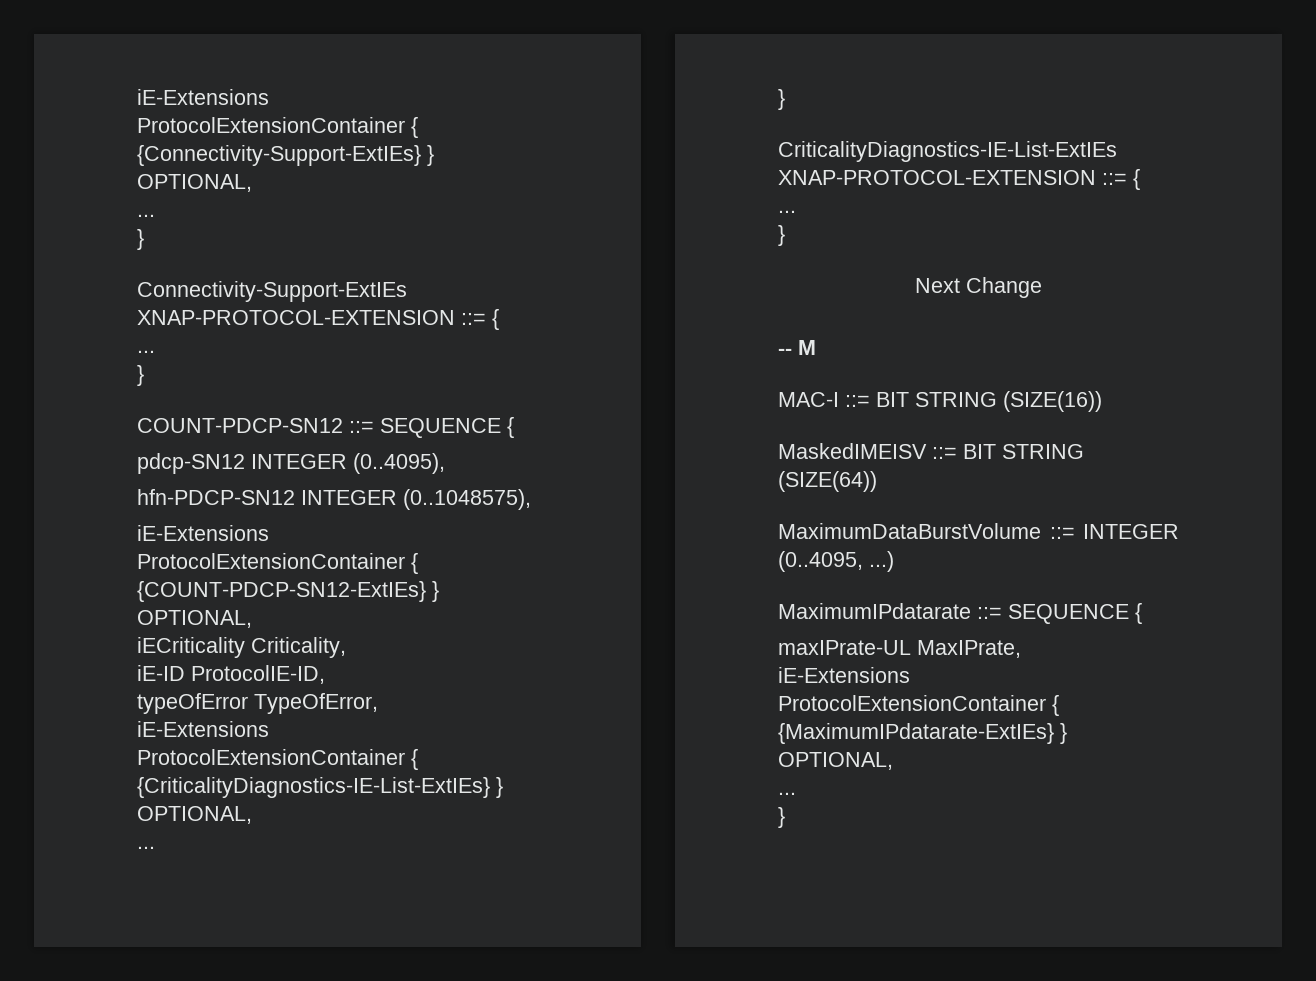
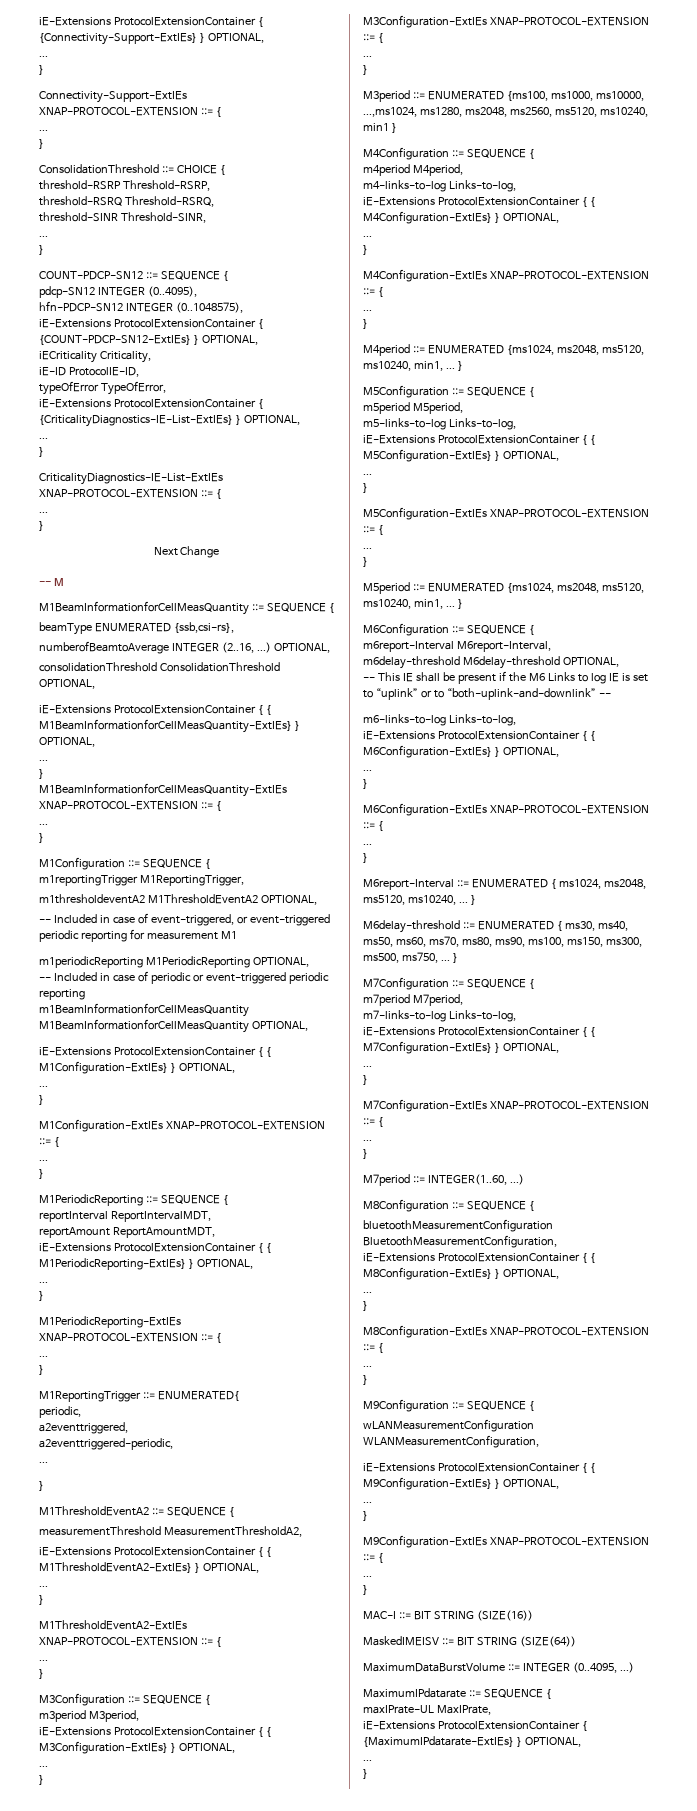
(144, 375) none -> [39,164,225,175] [39,180,210,191] [39,196,214,207] [39,212,206,223] [39,236,48,237] [39,245,44,255] // ConsolidationThreshold ::= CHOICE { // threshold-RSRP Threshold-RSRP, // threshold-RSRQ Threshold-RSRQ, // threshold-SINR Threshold-SINR, // ... // }
(816, 347) none -> [39,601,334,615] [39,622,234,635] [39,641,330,654] [39,662,280,672] [39,679,95,689] [39,705,271,715] [39,719,300,733] [39,737,95,747] [39,760,48,761] [39,769,44,779] [39,783,287,797] [39,801,221,811] [39,824,48,825] [39,833,44,843] [39,857,210,870] [39,875,244,886] [39,894,317,905] [39,913,330,926] [39,929,237,942] [39,956,309,968] [39,971,329,984] [39,989,85,1000] [39,1003,249,1017] [39,1019,308,1033] [39,1047,271,1057] [39,1061,235,1074] [39,1086,48,1087] [39,1095,44,1105] [39,1119,325,1132] [39,1137,59,1147] [39,1160,48,1161] [39,1169,44,1179] [39,1194,228,1206] [39,1211,211,1222] [39,1227,215,1238] [39,1243,271,1253] [39,1258,253,1270] [39,1282,48,1283] [39,1291,44,1301] [39,1316,181,1328] [39,1333,221,1343] [39,1356,48,1357] [39,1365,44,1375] [39,1391,239,1402] [39,1406,81,1418] [39,1422,128,1434] [39,1438,173,1450] [39,1462,48,1463] [39,1481,44,1491] [39,1506,234,1517] [39,1526,302,1537] [39,1547,271,1557] [39,1562,259,1573] [39,1586,48,1587] [39,1595,44,1605] [39,1620,187,1630] [39,1637,221,1647] [39,1660,48,1661] [39,1669,44,1679] [39,1693,210,1706] [39,1710,139,1722] [39,1727,271,1737] [39,1741,235,1754] [39,1766,48,1767] [39,1775,44,1785] [363,15,649,28] [363,33,383,43] [363,56,372,57] [363,65,368,75] [363,90,644,102] [363,107,648,117] [363,123,397,133] [363,147,534,160] [363,164,463,176] [363,180,516,192] [363,197,595,207] [363,211,559,224] [363,236,372,237] [363,245,368,255] [363,269,649,282] [363,287,383,297] [363,310,372,311] [363,319,368,329] [363,344,644,356] [363,361,463,371] [363,385,534,398] [363,402,463,414] [363,418,516,430] [363,435,595,445] [363,449,559,462] [363,474,372,475] [363,483,368,493] [363,507,649,520] [363,525,383,535] [363,548,372,549] [363,557,368,567] [363,582,644,594] [363,599,463,609] [363,623,534,636] [363,641,551,652] [363,656,619,669] [363,671,648,684] [363,688,611,700] [363,714,516,726] [363,731,595,741] [363,745,559,758] [363,770,372,771] [363,779,368,789] [363,803,649,816] [363,821,383,831] [363,844,372,845] [363,853,368,863] [363,879,646,890] [363,895,476,905] [363,920,628,933] [363,936,642,947] [363,952,458,963] [363,977,534,990] [363,994,463,1006] [363,1010,516,1022] [363,1027,595,1037] [363,1041,559,1054] [363,1066,372,1067] [363,1075,368,1085] [363,1099,649,1112] [363,1117,383,1127] [363,1140,372,1141] [363,1149,368,1159] [363,1174,524,1186] [363,1199,534,1212] [363,1219,553,1232] [363,1235,557,1248] [363,1253,595,1263] [363,1267,559,1280] [363,1292,372,1293] [363,1301,368,1311] [363,1325,649,1338] [363,1343,383,1353] [363,1366,372,1367] [363,1375,368,1385] [363,1399,534,1412] [363,1419,534,1432] [363,1435,539,1448] [363,1463,595,1473] [363,1477,559,1490] [363,1502,372,1503] [363,1511,368,1521] [363,1535,649,1548] [363,1553,383,1563] [363,1576,372,1577] [363,1585,368,1595] // M1BeamInformationforCellMeasQuantity ::= SEQUENCE { // beamType ENUMERATED {ssb,csi-rs}, // numberofBeamtoAverage INTEGER (2..16, ...) OPTIONAL, // consolidationThreshold ConsolidationThreshold OPTIONAL, // iE-Extensions ProtocolExtensionContainer { { M1BeamInformationforCellMeasQuantity-ExtIEs} } OPTIONAL, // ... // } // M1BeamInformationforCellMeasQuantity-ExtIEs XNAP-PROTOCOL-EXTENSION ::= { // ... // } // M1Configuration ::= SEQUENCE { // m1reportingTrigger M1ReportingTrigger, // m1thresholdeventA2 M1ThresholdEventA2 OPTIONAL, // -- Included in case of event-triggered, or event-triggered periodic reporting for measurement M1 // m1periodicReporting M1PeriodicReporting OPTIONAL, // -- Included in case of periodic or event-triggered periodic reporting // m1BeamInformationforCellMeasQuantity M1BeamInformationforCellMeasQuantity OPTIONAL, // iE-Extensions ProtocolExtensionContainer { { M1Configuration-ExtIEs} } OPTIONAL, // ... // } // M1Configuration-ExtIEs XNAP-PROTOCOL-EXTENSION ::= { // ... // } // M1PeriodicReporting ::= SEQUENCE { // reportInterval ReportIntervalMDT, // reportAmount ReportAmountMDT, // iE-Extensions ProtocolExtensionContainer { { M1PeriodicReporting-ExtIEs} } OPTIONAL, // ... // } // M1PeriodicReporting-ExtIEs XNAP-PROTOCOL-EXTENSION ::= { // ... // } // M1ReportingTrigger ::= ENUMERATED{ // periodic, // a2eventtriggered, // a2eventtriggered-periodic, // ... // } // M1ThresholdEventA2 ::= SEQUENCE { // measurementThreshold MeasurementThresholdA2, // iE-Extensions ProtocolExtensionContainer { { M1ThresholdEventA2-ExtIEs} } OPTIONAL, // ... // } // M1ThresholdEventA2-ExtIEs XNAP-PROTOCOL-EXTENSION ::= { // ... // } // M3Configuration ::= SEQUENCE { // m3period M3period, // iE-Extensions ProtocolExtensionContainer { { M3Configuration-ExtIEs} } OPTIONAL, // ... // } // M3Configuration-ExtIEs XNAP-PROTOCOL-EXTENSION ::= { // ... // } // M3period ::= ENUMERATED {ms100, ms1000, ms10000, ...,ms1024, ms1280, ms2048, ms2560, ms5120, ms10240, min1 } // M4Configuration ::= SEQUENCE { // m4period M4period, // m4-links-to-log Links-to-log, // iE-Extensions ProtocolExtensionContainer { { M4Configuration-ExtIEs} } OPTIONAL, // ... // } // M4Configuration-ExtIEs XNAP-PROTOCOL-EXTENSION ::= { // ... // } // M4period ::= ENUMERATED {ms1024, ms2048, ms5120, ms10240, min1, ... } // M5Configuration ::= SEQUENCE { // m5period M5period, // m5-links-to-log Links-to-log, // iE-Extensions ProtocolExtensionContainer { { M5Configuration-ExtIEs} } OPTIONAL, // ... // } // M5Configuration-ExtIEs XNAP-PROTOCOL-EXTENSION ::= { // ... // } // M5period ::= ENUMERATED {ms1024, ms2048, ms5120, ms10240, min1, ... } // M6Configuration ::= SEQUENCE { // m6report-Interval M6report-Interval, // m6delay-threshold M6delay-threshold OPTIONAL, // -- This IE shall be present if the M6 Links to log IE is set to “uplink” or to “both-uplink-and-downlink” -- // m6-links-to-log Links-to-log, // iE-Extensions ProtocolExtensionContainer { { M6Configuration-ExtIEs} } OPTIONAL, // ... // } // M6Configuration-ExtIEs XNAP-PROTOCOL-EXTENSION ::= { // ... // } // M6report-Interval ::= ENUMERATED { ms1024, ms2048, ms5120, ms10240, ... } // M6delay-threshold ::= ENUMERATED { ms30, ms40, ms50, ms60, ms70, ms80, ms90, ms100, ms150, ms300, ms500, ms750, ... } // M7Configuration ::= SEQUENCE { // m7period M7period, // m7-links-to-log Links-to-log, // iE-Extensions ProtocolExtensionContainer { { M7Configuration-ExtIEs} } OPTIONAL, // ... // } // M7Configuration-ExtIEs XNAP-PROTOCOL-EXTENSION ::= { // ... // } // M7period ::= INTEGER(1..60, ...) // M8Configuration ::= SEQUENCE { // bluetoothMeasurementConfiguration BluetoothMeasurementConfiguration, // iE-Extensions ProtocolExtensionContainer { { M8Configuration-ExtIEs} } OPTIONAL, // ... // } // M8Configuration-ExtIEs XNAP-PROTOCOL-EXTENSION ::= { // ... // } // M9Configuration ::= SEQUENCE { // wLANMeasurementConfiguration WLANMeasurementConfiguration, // iE-Extensions ProtocolExtensionContainer { { M9Configuration-ExtIEs} } OPTIONAL, // ... // } // M9Configuration-ExtIEs XNAP-PROTOCOL-EXTENSION ::= { // ... // }

